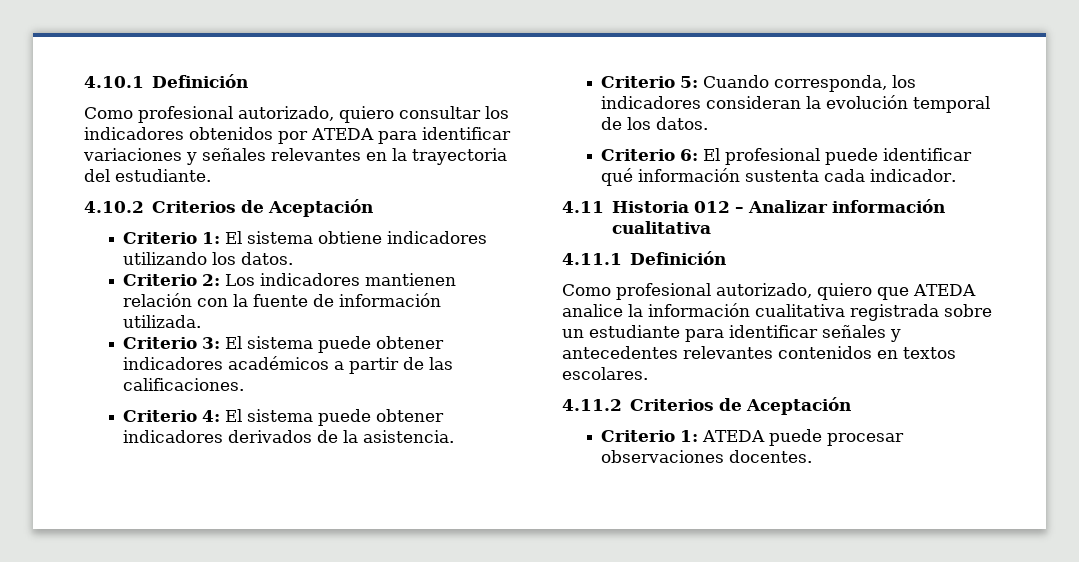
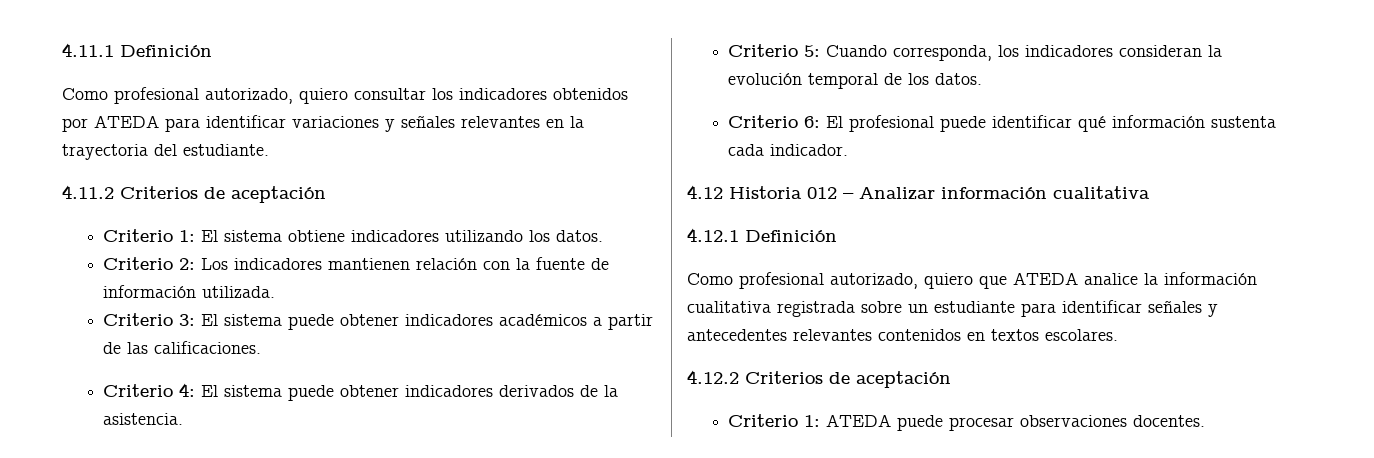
[84,76,144,88] 4.10.1 -> [62,43,114,57] 4.11.1
[84,199,374,217] 4.10.2 Criterios de Aceptación -> [62,185,326,203] 4.11.2 Criterios de aceptación
[562,201,604,213] 4.11 -> [687,185,723,199] 4.12
[562,253,622,265] 4.11.1 -> [687,228,739,242] 4.12.1
[562,397,852,415] 4.11.2 Criterios de Aceptación -> [687,370,951,388] 4.12.2 Criterios de aceptación

